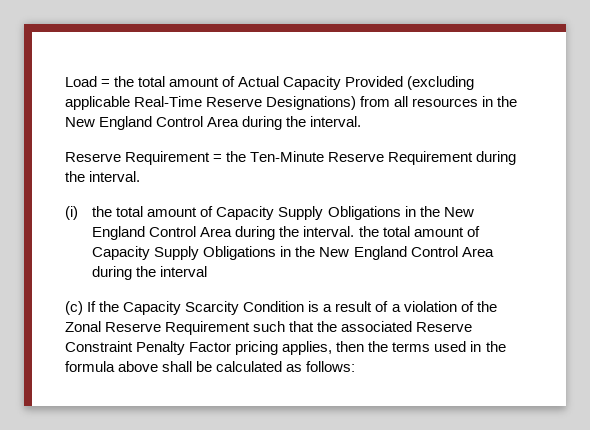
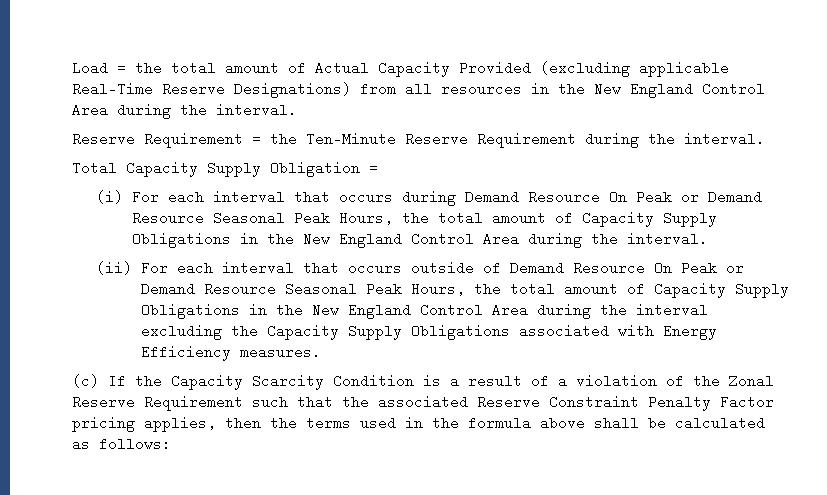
[65,206,78,220] (i) -> [72,161,378,177] [96,190,762,206] [131,211,393,225] Total Capacity Supply Obligation = // (i) For each interval that occurs during Demand Resource On Peak or Demand Resource Seasonal Peak Hours,
(355, 231) none -> [96,261,744,275] [140,282,465,296] // (ii) For each interval that occurs outside of Demand Resource On Peak or Demand Resource Seasonal Peak Hours,
(208, 271) none -> [140,324,717,340] [140,345,321,361] excluding the Capacity Supply Obligations associated with Energy Efficiency measures.

